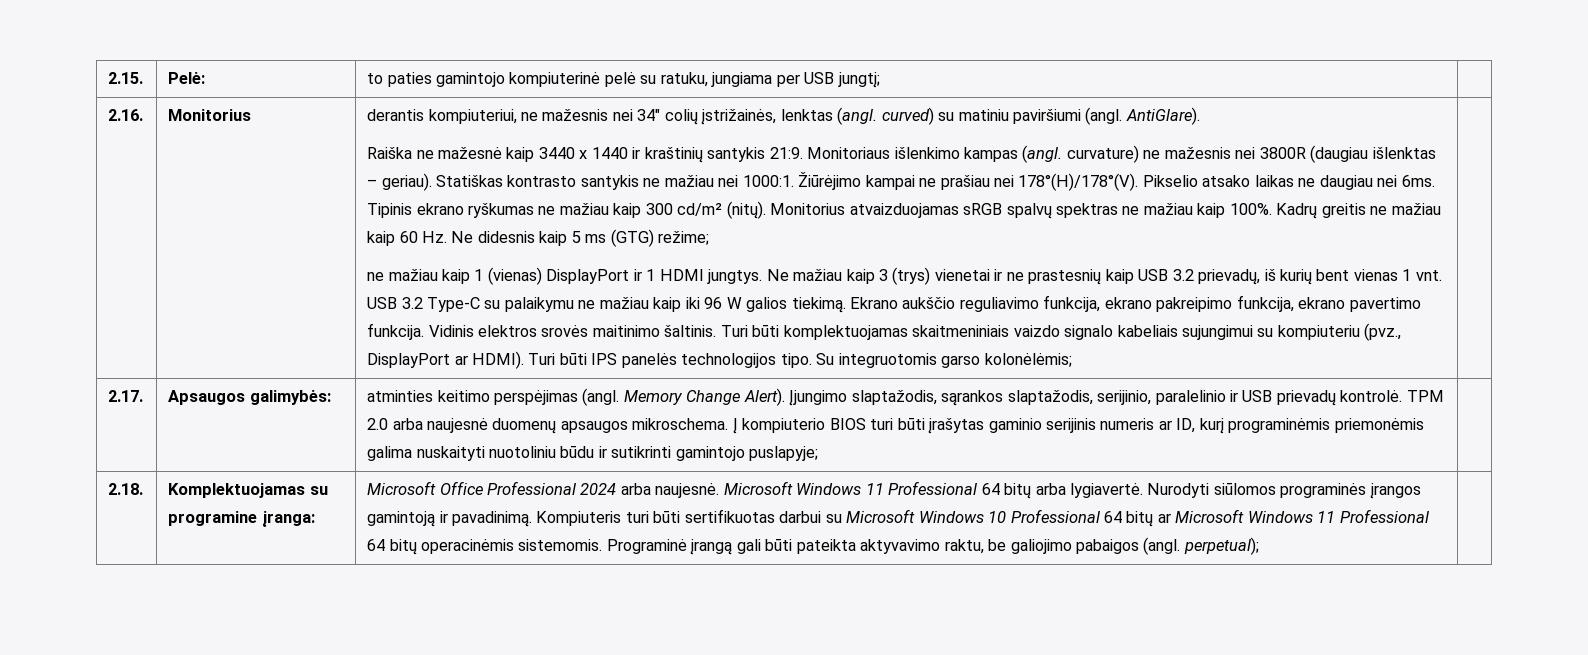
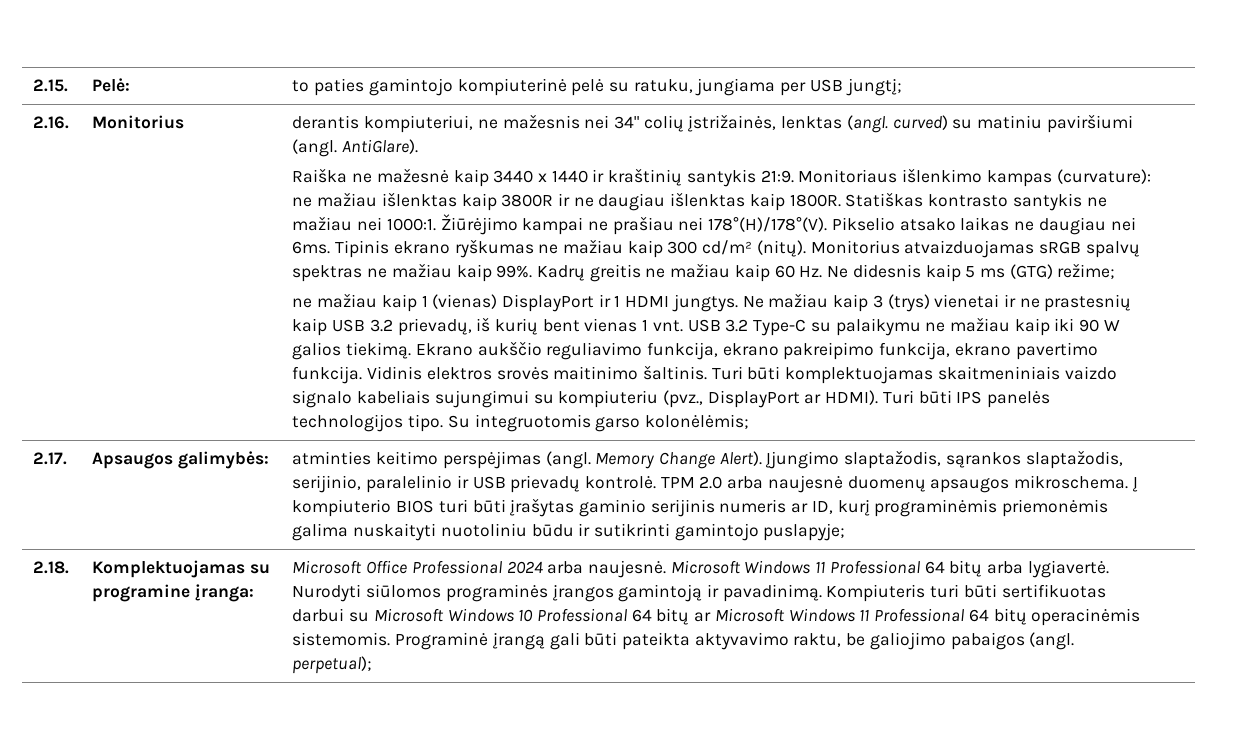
[1022,145,1436,163] [367,173,432,191] (angl. curvature) ne mažesnis nei 3800R (daugiau išlenktas – geriau). -> [1056,169,1151,184] [292,192,841,211] (curvature): ne mažiau išlenktas kaip 3800R ir ne daugiau išlenktas kaip 1800R.
[1229,203,1272,215] 100%. -> [496,265,533,278] 99%.
[704,297,723,309] 96 -> [1079,319,1100,332] 90

